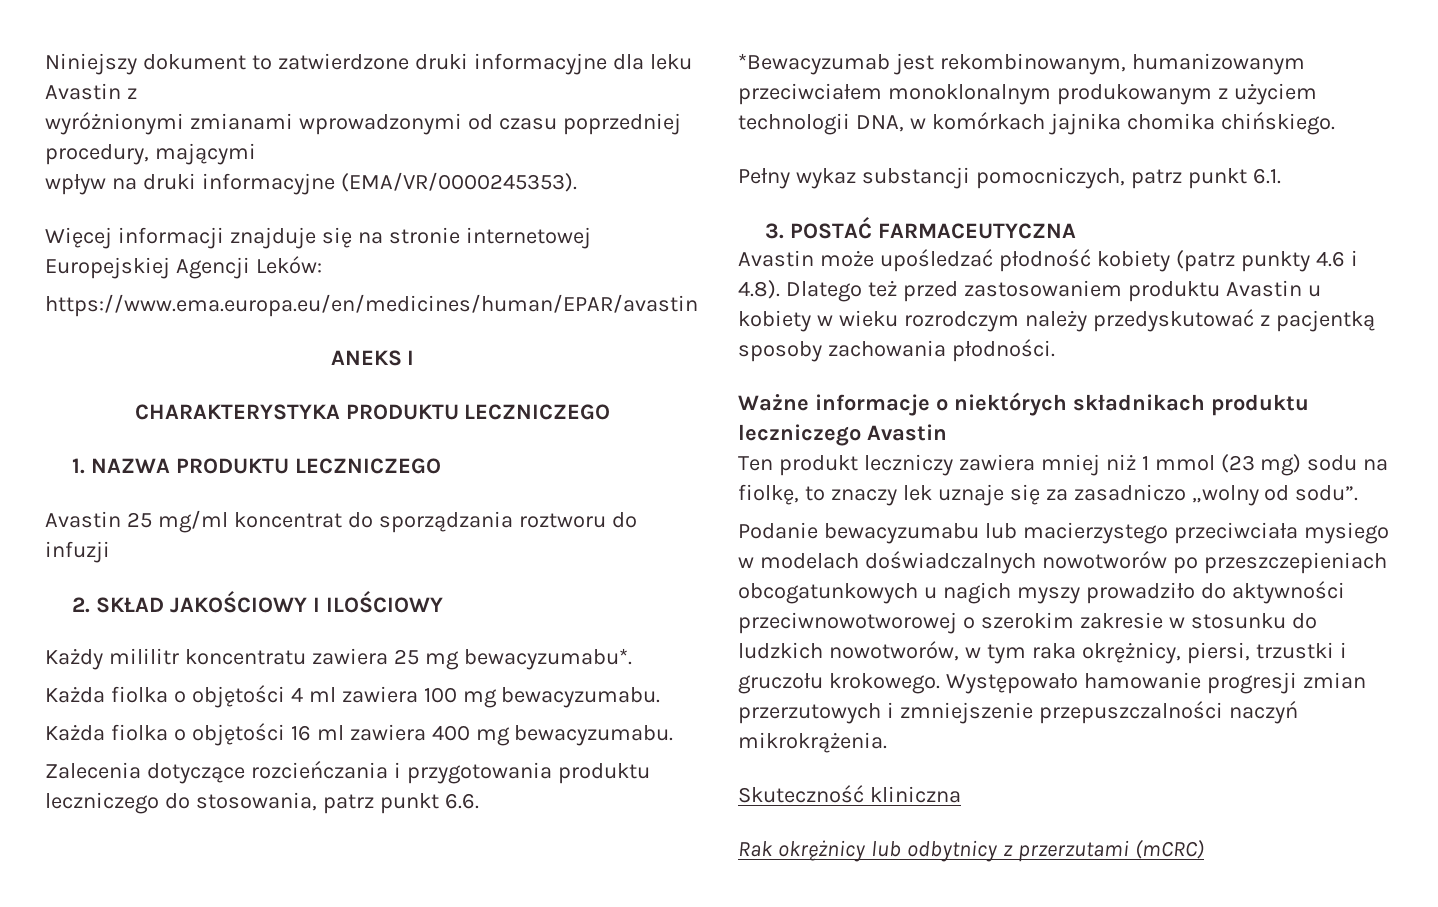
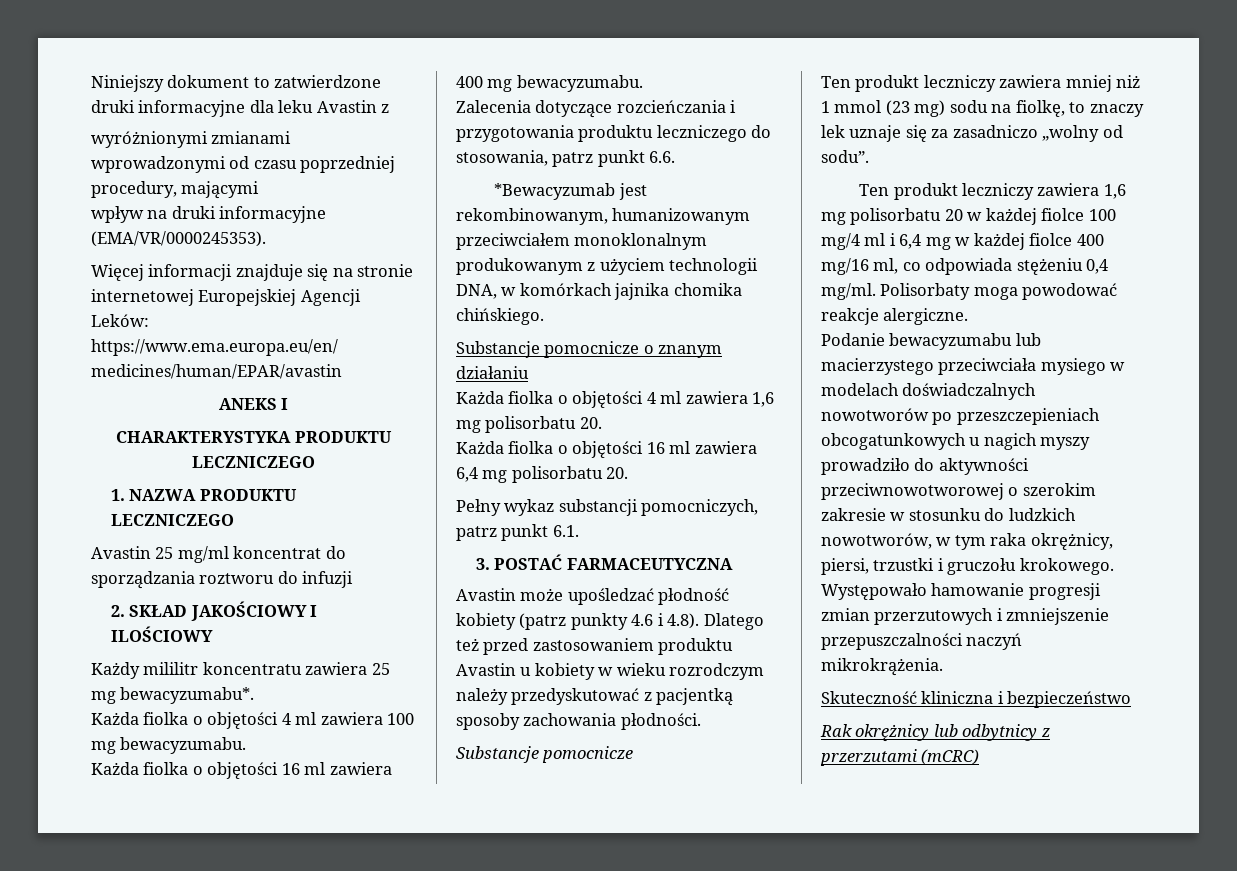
(1335, 123) none -> [456,341,723,358] [456,366,529,379] [456,391,775,408] [456,416,602,433] [456,441,757,458] [456,466,629,483] // Substancje pomocnicze o znanym działaniu // Każda fiolka o objętości 4 ml zawiera 1,6 mg polisorbatu 20. // Każda fiolka o objętości 16 ml zawiera 6,4 mg polisorbatu 20.
[738,392,1309,416] [738,424,947,446] Ważne informacje o niektórych składnikach produktu leczniczego Avastin -> [456,746,634,763] Substancje pomocnicze
(1359, 493) none -> [859,183,1126,200] [821,208,1116,225] [821,233,1104,250] [821,258,1109,275] [821,283,1118,300] [821,308,969,325] // Ten produkt leczniczy zawiera 1,6 mg polisorbatu 20 w każdej fiolce 100 mg/4 ml i 6,4 mg w każdej fiolce 400 mg/16 ml, co odpowiada stężeniu 0,4 mg/ml. Polisorbaty moga powodować reakcje alergiczne.
(961, 794) none -> [997,691,1132,708] i bezpieczeństwo

